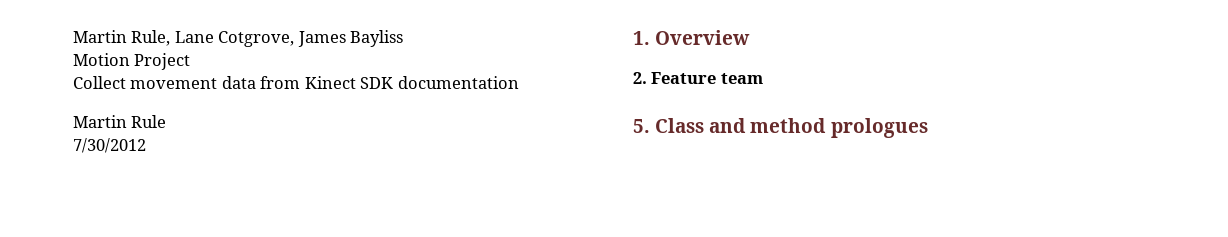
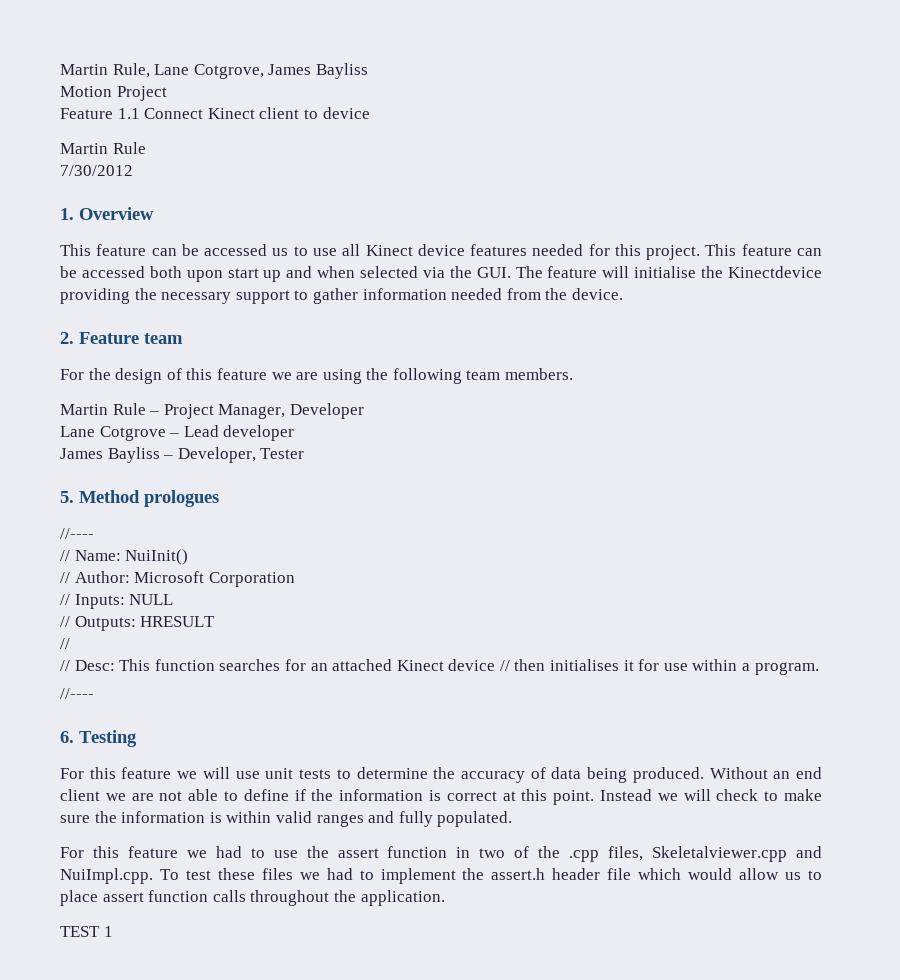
[73,76,519,89] Collect movement data from Kinect SDK documentation -> [60,107,370,119] Feature 1.1 Connect Kinect client to device
[633,72,763,84] [633,118,928,138] 2. Feature team // 5. Class and method prologues -> [60,244,823,260] [60,266,822,282] [60,288,623,304] [60,332,183,344] [60,368,574,384] [60,403,364,419] [60,425,295,441] [60,447,305,463] [60,490,219,507] [60,528,94,539] [60,549,189,565] [60,571,295,587] [60,594,174,609] [60,616,216,631] [60,638,70,649] [60,659,819,675] [60,688,94,699] [60,730,137,747] [60,767,822,783] [60,789,822,805] [60,811,513,827] [60,846,823,862] [60,868,823,884] [60,890,445,906] [60,926,113,937] This feature can be accessed us to use all Kinect device features needed for this project. This feature can be accessed both upon start up and when selected via the GUI. The feature will initialise the Kinectdevice providing the necessary support to gather information needed from the device. // 2. Feature team // For the design of this feature we are using the following team members. // Martin Rule – Project Manager, Developer // Lane Cotgrove – Lead developer // James Bayliss – Developer, Tester // 5. Method prologues // //---- // // Name: NuiInit() // // Author: Microsoft Corporation // // Inputs: NULL // // Outputs: HRESULT // // // // Desc: This function searches for an attached Kinect device // then initialises it for use within a program. // //---- // 6. Testing // For this feature we will use unit tests to determine the accuracy of data being produced. Without an end client we are not able to define if the information is correct at this point. Instead we will check to make sure the information is within valid ranges and fully populated. // For this feature we had to use the assert function in two of the .cpp files, Skeletalviewer.cpp and NuiImpl.cpp. To test these files we had to implement the assert.h header file which would allow us to place assert function calls throughout the application. // TEST 1

